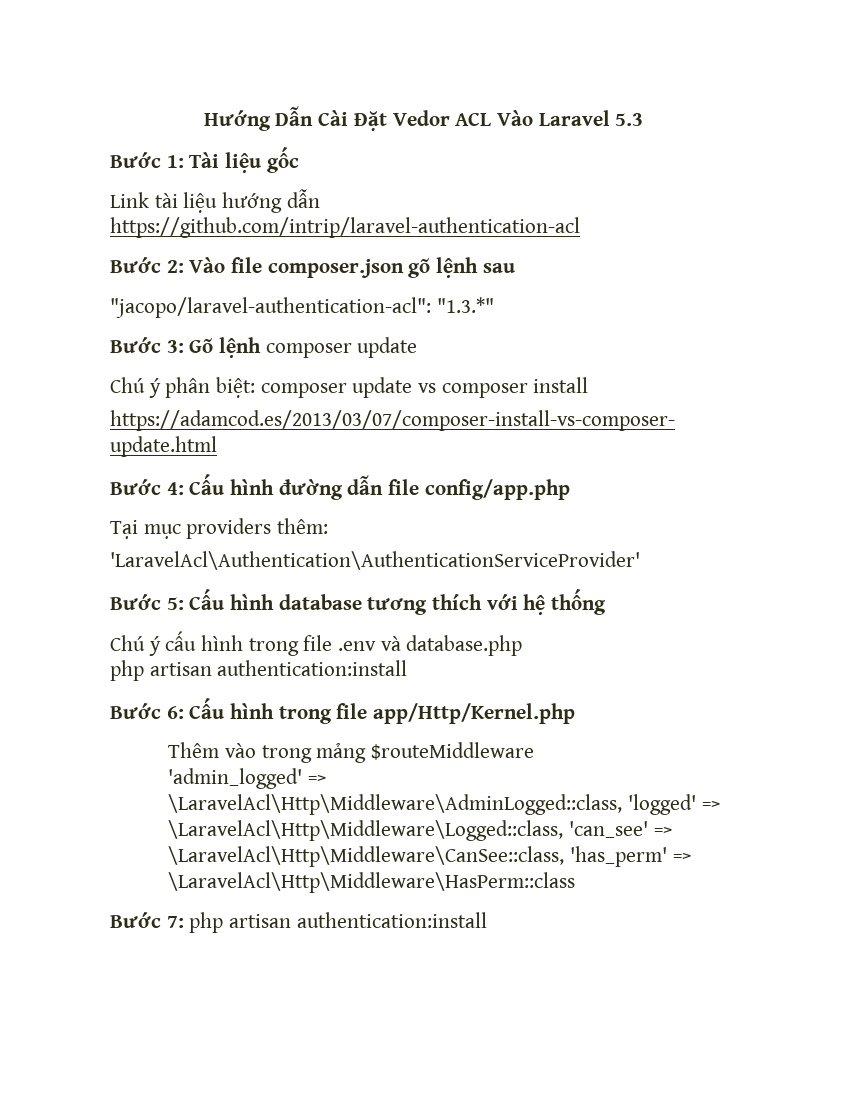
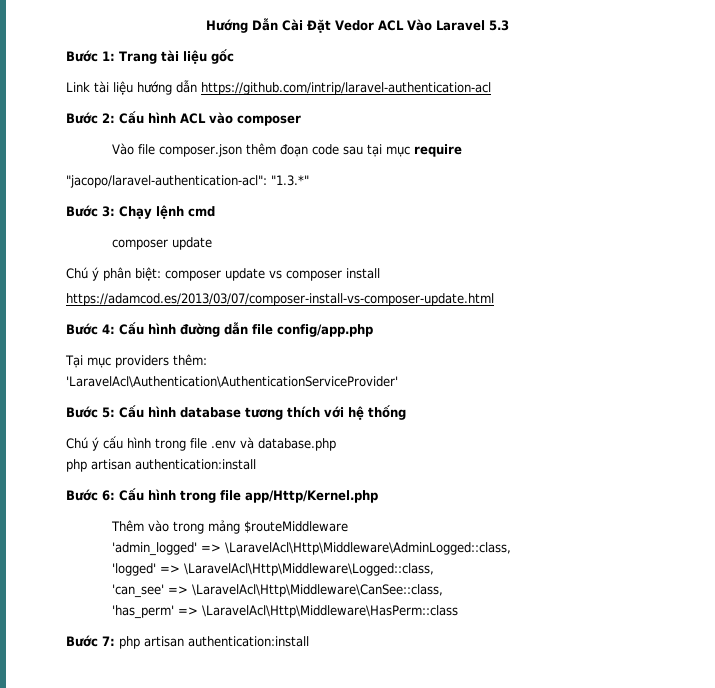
[189,152,220,168] Tài -> [119,50,179,64] Trang tài
[189,257,515,278] Vào file composer.json gõ lệnh sau -> [119,111,301,126] [112,143,463,157] Cấu hình ACL vào composer // Vào file composer.json thêm đoạn code sau tại mục require
[189,337,262,358] Gõ lệnh -> [119,205,215,219] Chạy lệnh cmd //
(623, 804) none -> (512, 548) //
(564, 830) none -> (435, 569) //
(565, 856) none -> (444, 590) //

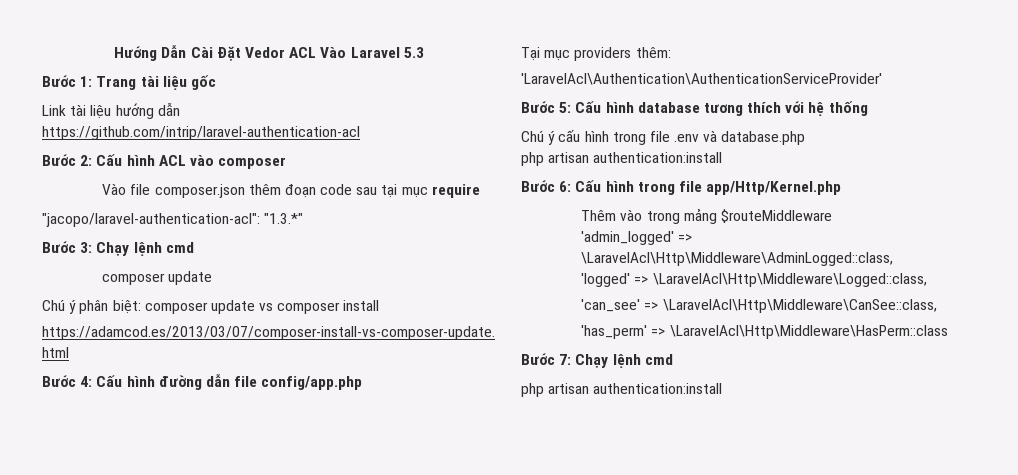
(115, 641) none -> [575,354,673,368] Chạy lệnh cmd //

